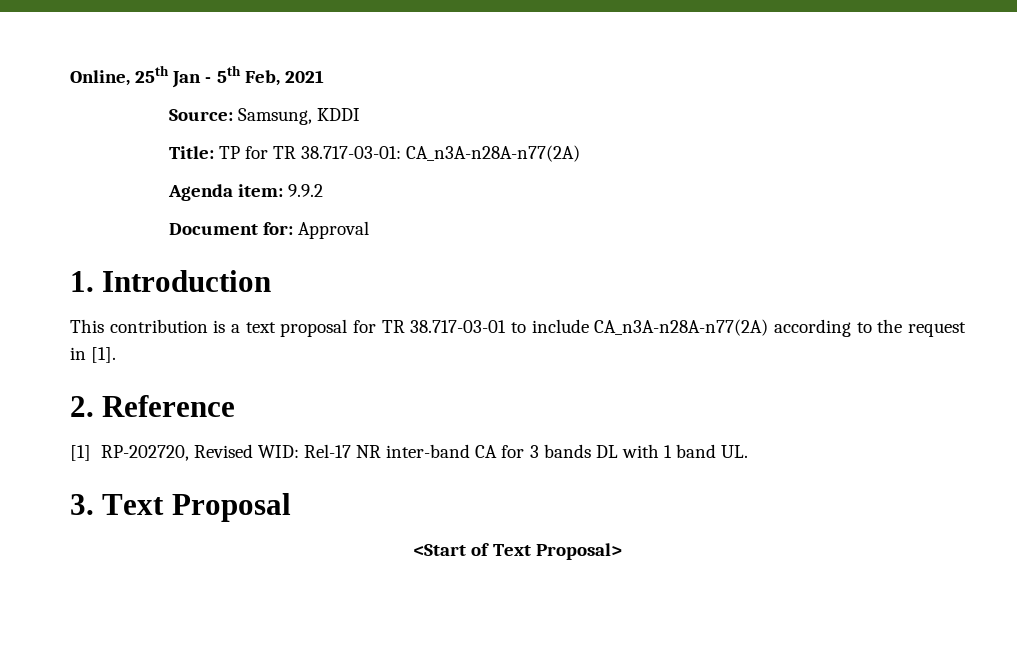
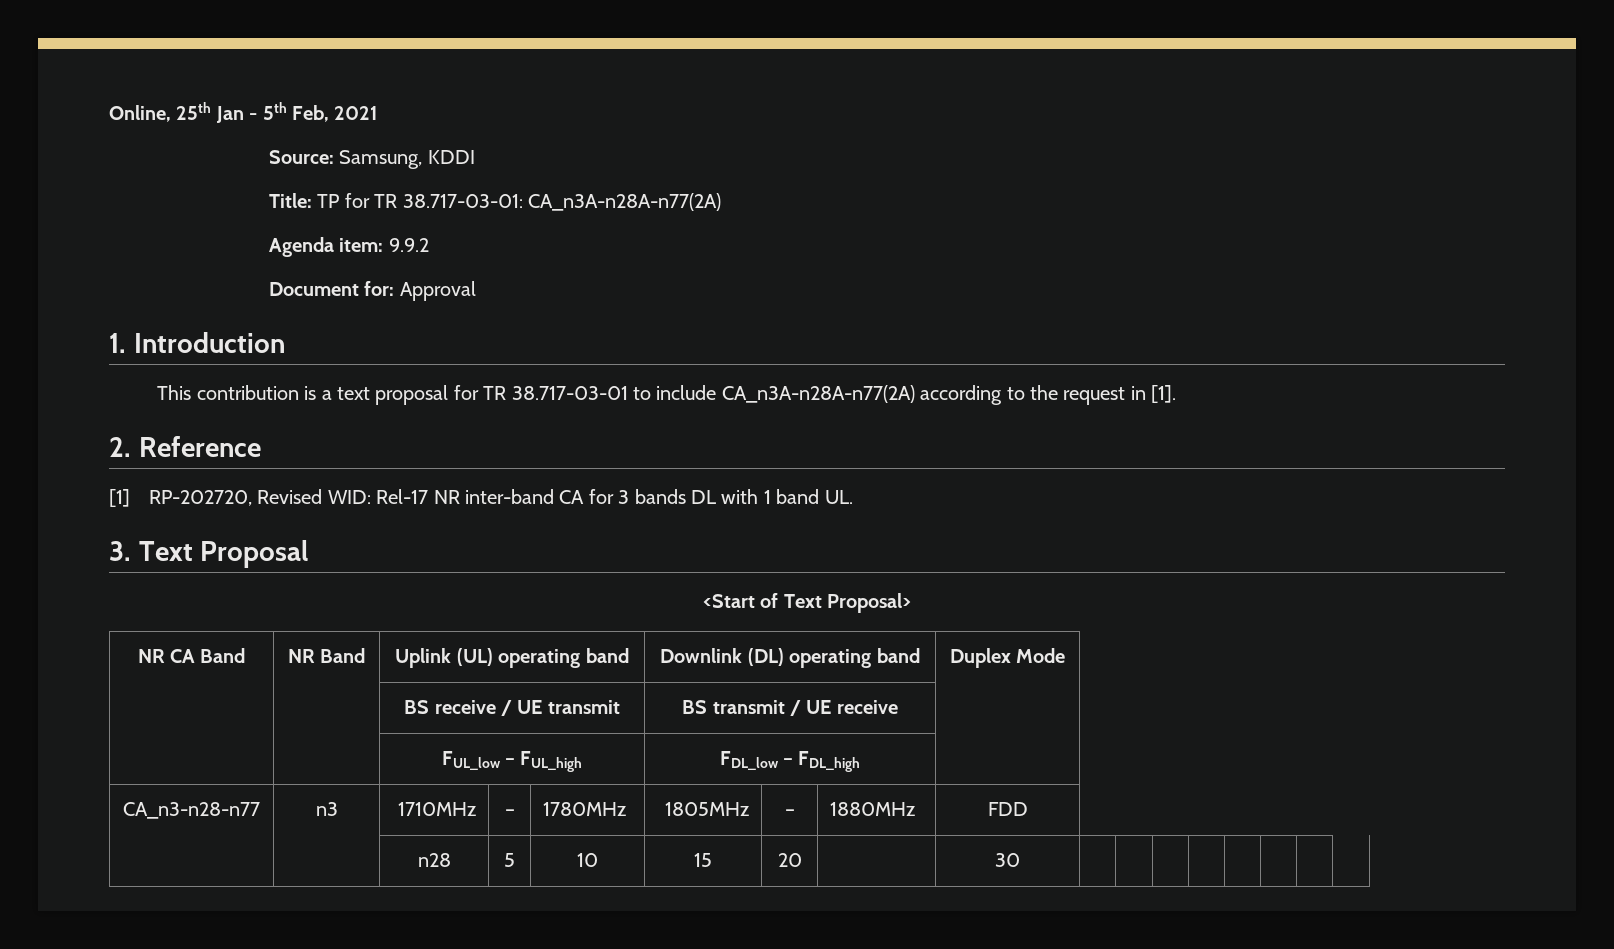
(622, 551) none -> [137,648,246,663] [287,648,366,663] [395,648,629,668] [660,648,920,668] [949,648,1066,668] [404,700,620,716] [682,700,898,716] [441,751,583,772] [719,751,861,772] [123,802,260,819] [315,802,338,816] [397,802,476,816] [504,809,515,816] [543,802,627,816] [664,802,749,816] [784,809,795,816] [830,802,916,816] [987,802,1028,816] [417,853,451,867] [504,853,515,867] [577,853,598,867] [694,853,712,867] [777,853,802,867] [995,853,1020,867] // NR CA Band | NR Band | Uplink (UL) operating band | Downlink (DL) operating band | Duplex Mode // | | BS receive / UE transmit | BS transmit / UE receive | // | | FUL_low – FUL_high | FDL_low – FDL_high | // CA_n3-n28-n77 | n3 | 1710MHz | – | 1780MHz | 1805MHz | – | 1880MHz | FDD // | | n28 | 5 | 10 | 15 | 20 | | 30 | | | | | | | |

